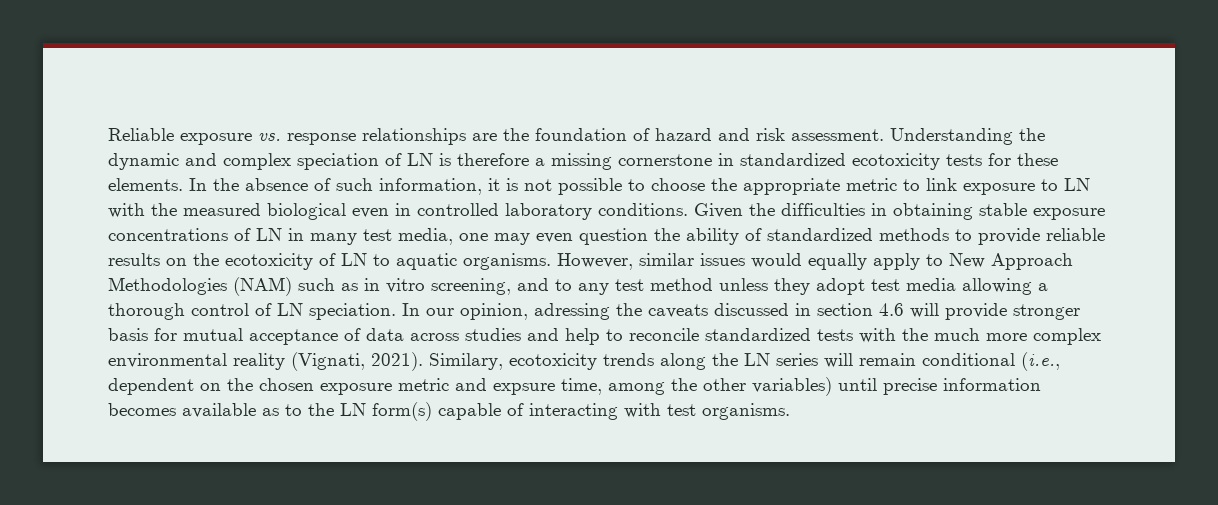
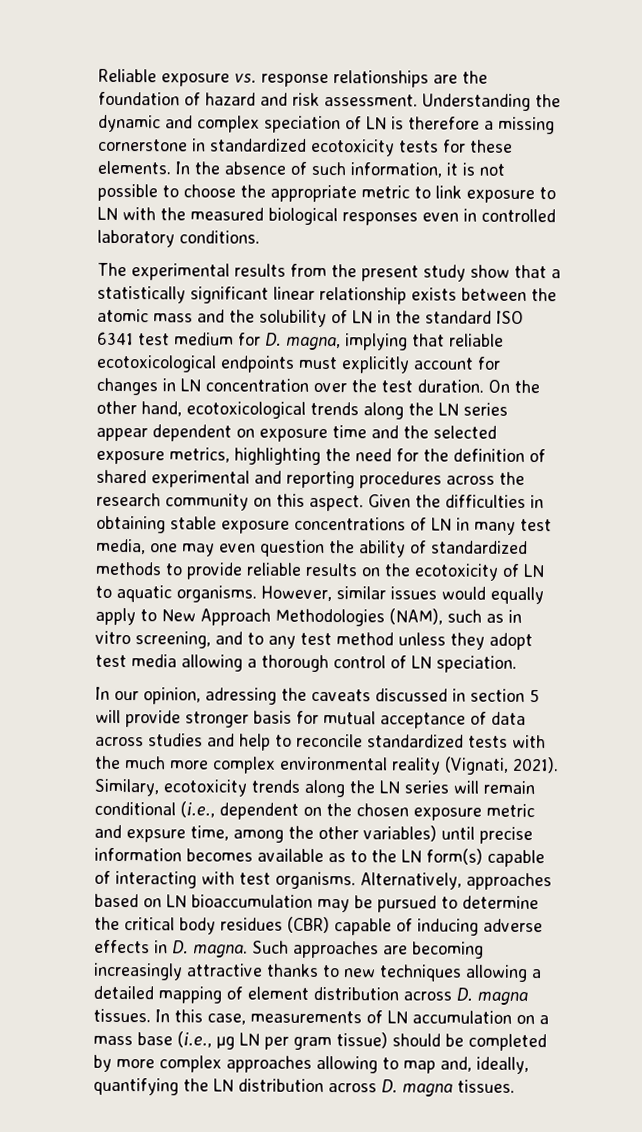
(346, 211) none -> [342,212,418,226] responses
(688, 209) none -> [97,262,561,282] [97,285,557,305] [97,308,524,328] [97,331,504,351] [96,354,501,374] [96,377,540,396] [96,400,508,420] [96,424,497,443] [96,447,546,465] [96,469,525,489] [96,492,364,512] // The experimental results from the present study show that a statistically significant linear relationship exists between the atomic mass and the solubility of LN in the standard ISO 6341 test medium for D. magna, implying that reliable ecotoxicological endpoints must explicitly account for changes in LN concentration over the test duration. On the other hand, ecotoxicological trends along the LN series appear dependent on exposure time and the selected exposure metrics, highlighting the need for the definition of shared experimental and reporting procedures across the research community on this aspect.
[233,277,292,296] (NAM) -> [389,608,443,625] (NAM),
(396, 311) none -> (517, 664) //
[879,303,904,316] 4.6 -> [529,689,540,703] 5
(790, 411) none -> [360,872,552,891] [94,893,539,913] [94,916,543,936] [94,939,484,959] [93,962,542,983] [93,985,528,1006] [93,1008,549,1025] [93,1031,547,1052] [93,1054,529,1075] [93,1077,515,1097] Alternatively, approaches based on LN bioaccumulation may be pursued to determine the critical body residues (CBR) capable of inducing adverse effects in D. magna. Such approaches are becoming increasingly attractive thanks to new techniques allowing a detailed mapping of element distribution across D. magna tissues. In this case, measurements of LN accumulation on a mass base (i.e., µg LN per gram tissue) should be completed by more complex approaches allowing to map and, ideally, quantifying the LN distribution across D. magna tissues.

